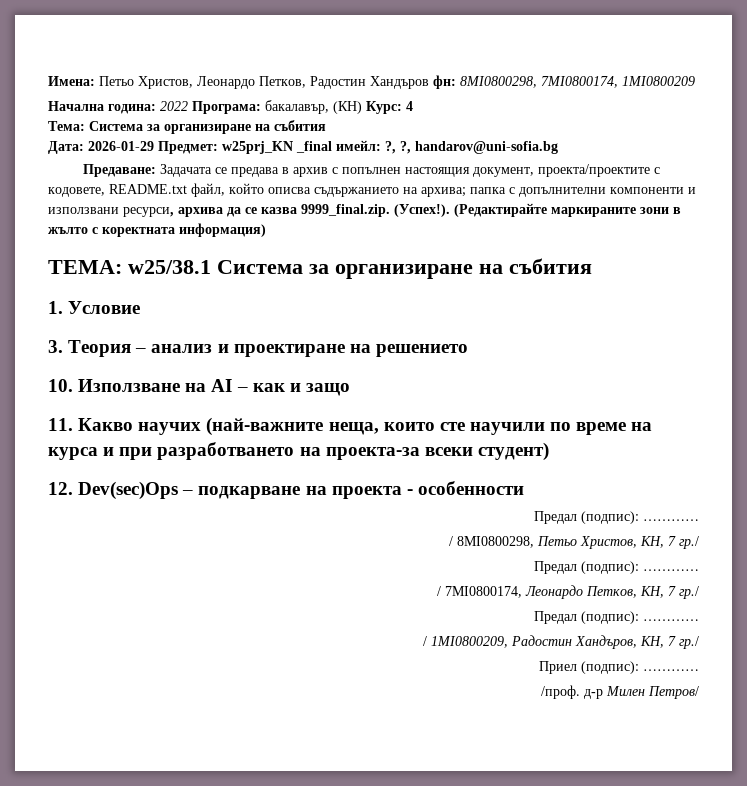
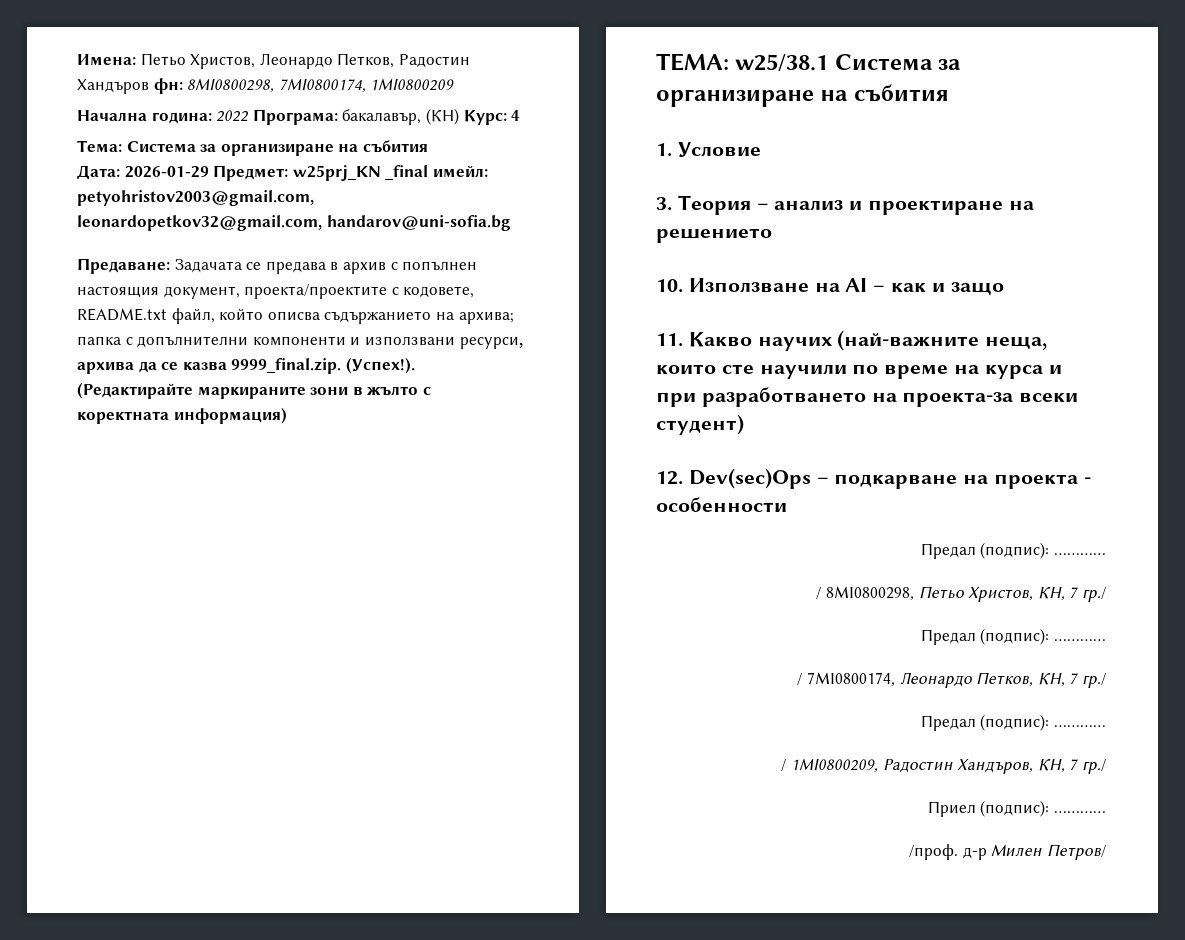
[385,141,411,154] ?, ?, -> [77,190,314,206] [77,215,322,231] petyohristov2003@gmail.com, leonardopetkov32@gmail.com,

